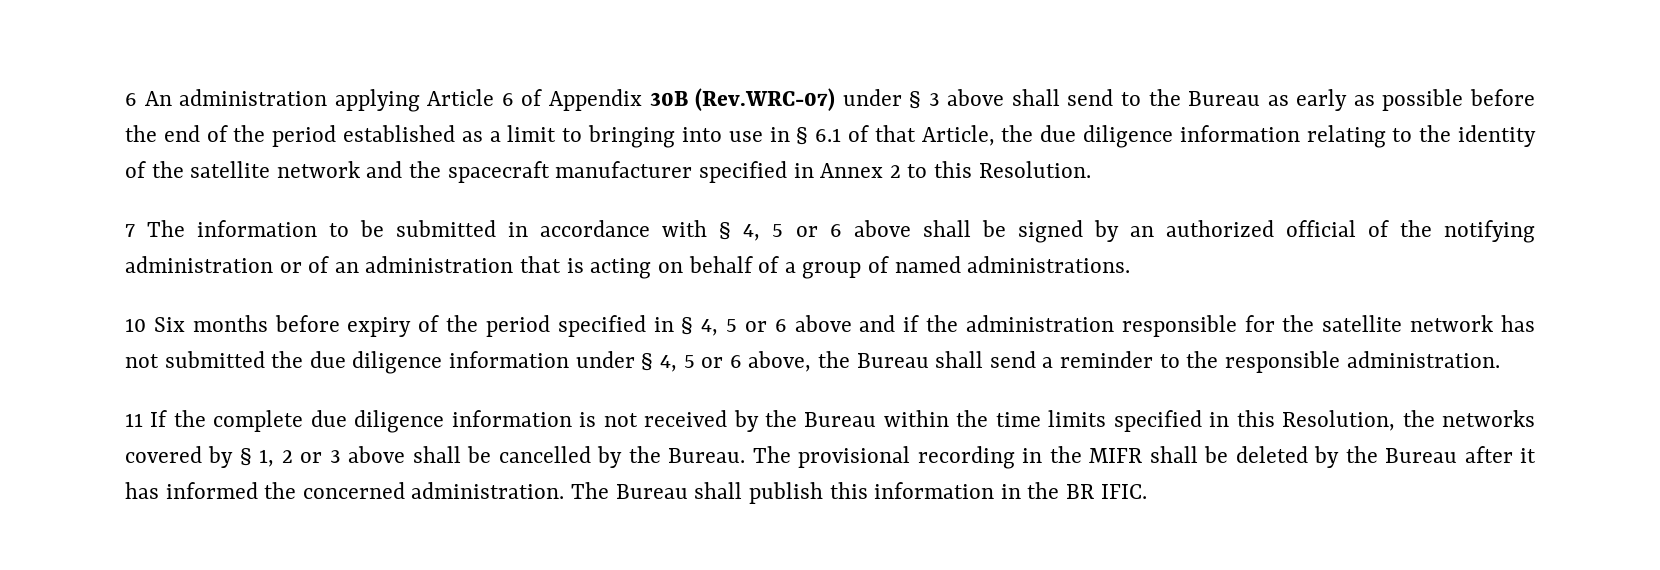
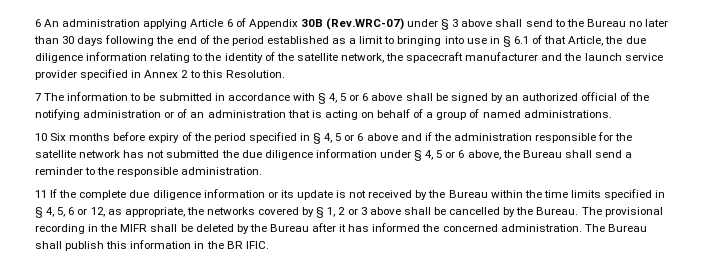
[1267,89,1535,111] as early as possible before -> [628,19,669,27] [34,35,155,46] no later than 30 days following
[276,161,403,178] network and -> [340,53,384,63] network,
(693, 169) none -> [541,53,663,61] [35,70,77,80] and the launch service provider
(572, 418) none -> [267,190,333,200] or its update
[1236,410,1396,431] this Resolution, -> [35,207,185,218] § 4, 5, 6 or 12, as appropriate,

